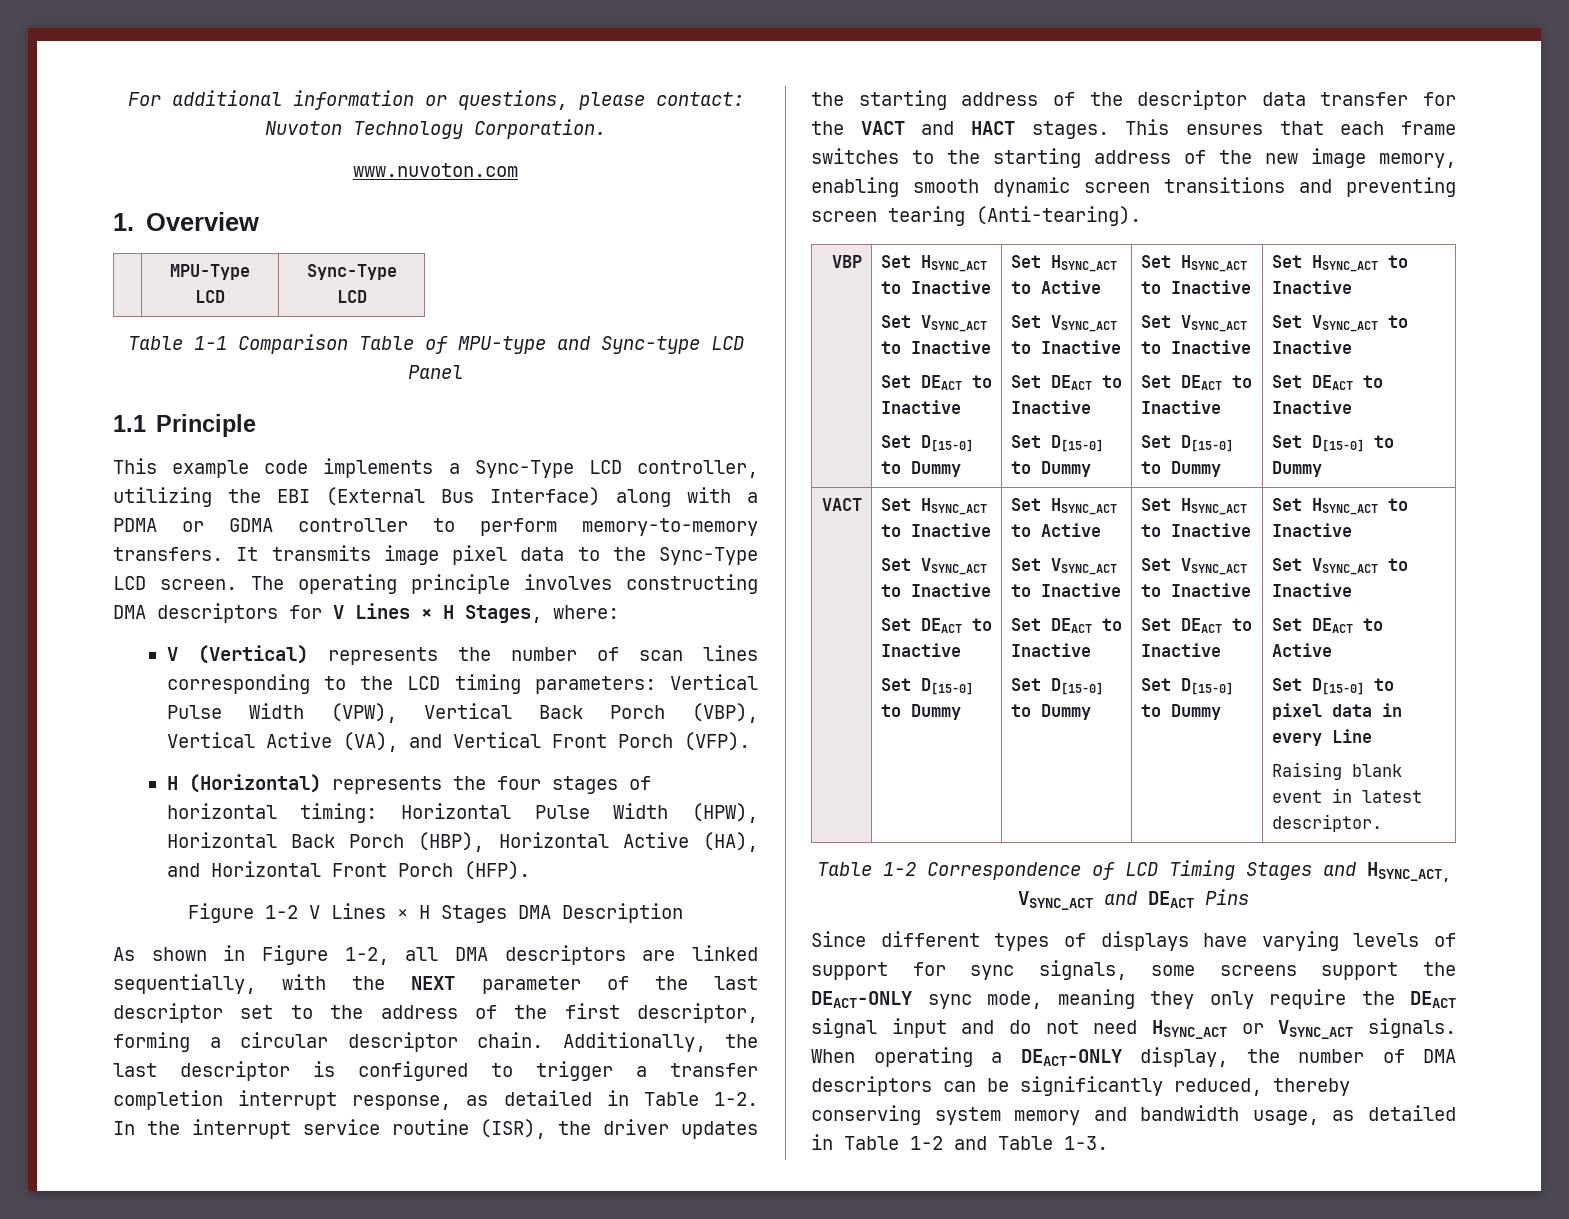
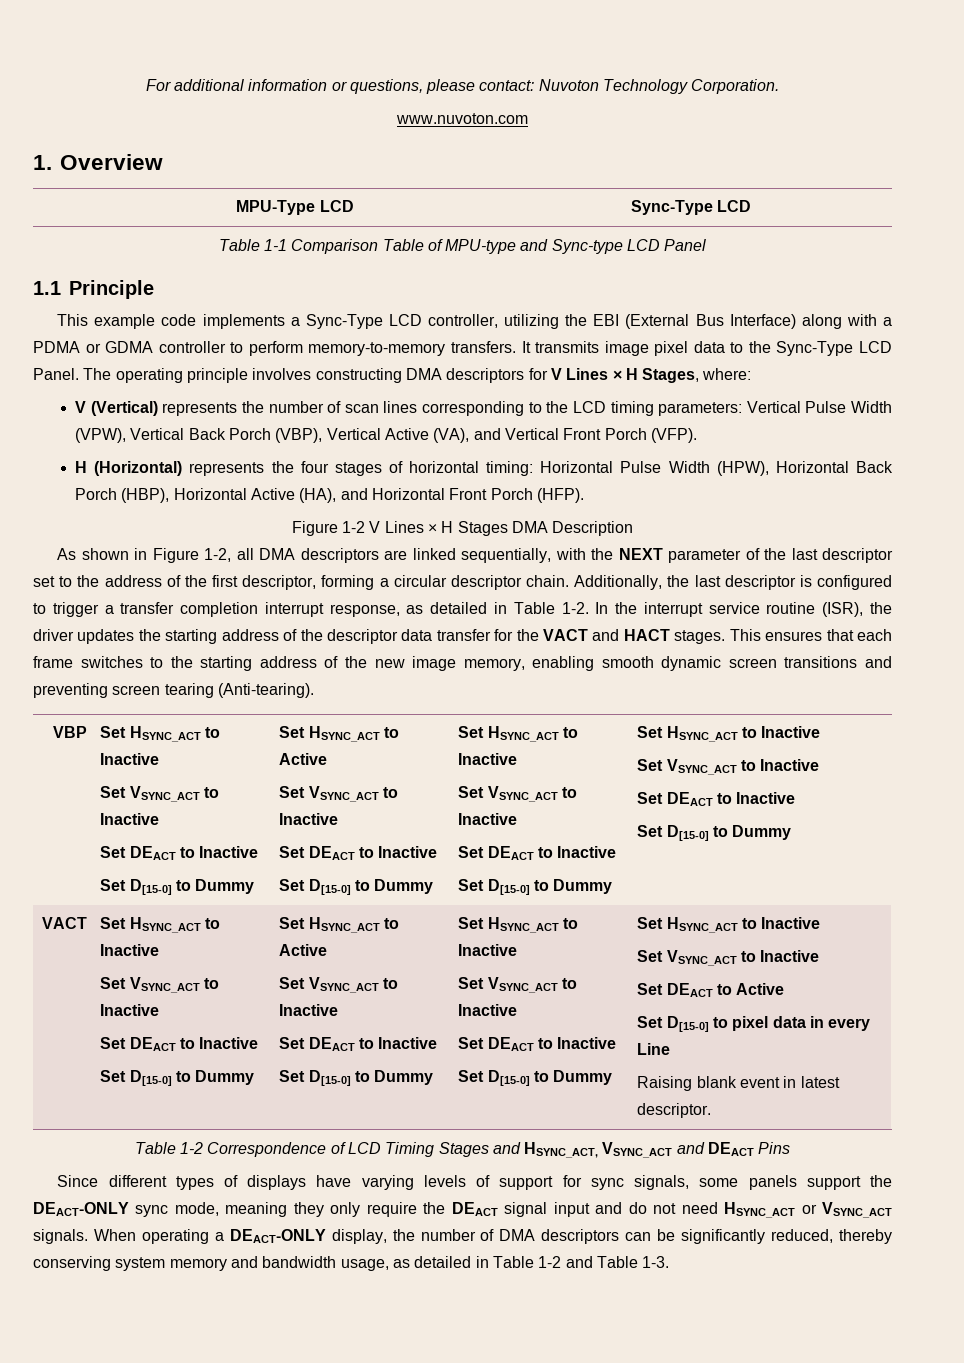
[160,579,237,590] screen. -> [33,368,79,380] Panel.
[1219,965,1297,976] screens -> [748,1175,797,1190] panels

